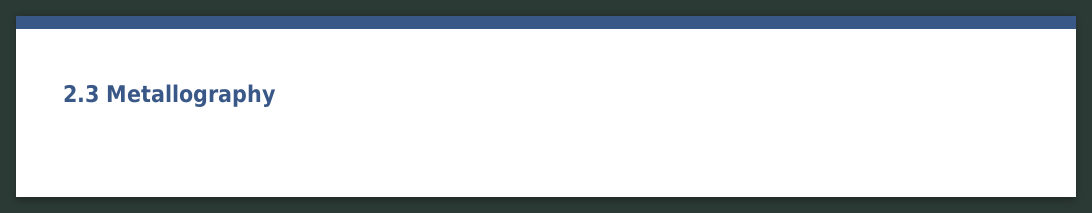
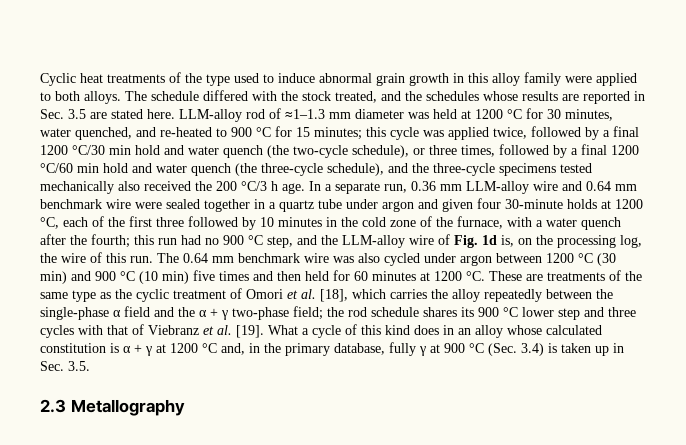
(63, 93) none -> [40,72,637,86] [40,90,645,104] [40,108,613,122] [40,126,639,140] [40,144,639,158] [40,163,592,176] [40,181,637,194] [40,198,643,212] [40,216,621,230] [40,234,642,248] [40,252,616,266] [40,270,642,284] [40,288,613,302] [40,306,636,320] [40,324,602,338] [40,342,624,356] [40,361,90,371] Cyclic heat treatments of the type used to induce abnormal grain growth in this alloy family were applied to both alloys. The schedule differed with the stock treated, and the schedules whose results are reported in Sec. 3.5 are stated here. LLM-alloy rod of ≈1–1.3 mm diameter was held at 1200 °C for 30 minutes, water quenched, and re-heated to 900 °C for 15 minutes; this cycle was applied twice, followed by a final 1200 °C/30 min hold and water quench (the two-cycle schedule), or three times, followed by a final 1200 °C/60 min hold and water quench (the three-cycle schedule), and the three-cycle specimens tested mechanically also received the 200 °C/3 h age. In a separate run, 0.36 mm LLM-alloy wire and 0.64 mm benchmark wire were sealed together in a quartz tube under argon and given four 30-minute holds at 1200 °C, each of the first three followed by 10 minutes in the cold zone of the furnace, with a water quench after the fourth; this run had no 900 °C step, and the LLM-alloy wire of Fig. 1d is, on the processing log, the wire of this run. The 0.64 mm benchmark wire was also cycled under argon between 1200 °C (30 min) and 900 °C (10 min) five times and then held for 60 minutes at 1200 °C. These are treatments of the same type as the cyclic treatment of Omori et al. [18], which carries the alloy repeatedly between the single-phase α field and the α + γ two-phase field; the rod schedule shares its 900 °C lower step and three cycles with that of Viebranz et al. [19]. What a cycle of this kind does in an alloy whose calculated constitution is α + γ at 1200 °C and, in the primary database, fully γ at 900 °C (Sec. 3.4) is taken up in Sec. 3.5. //

